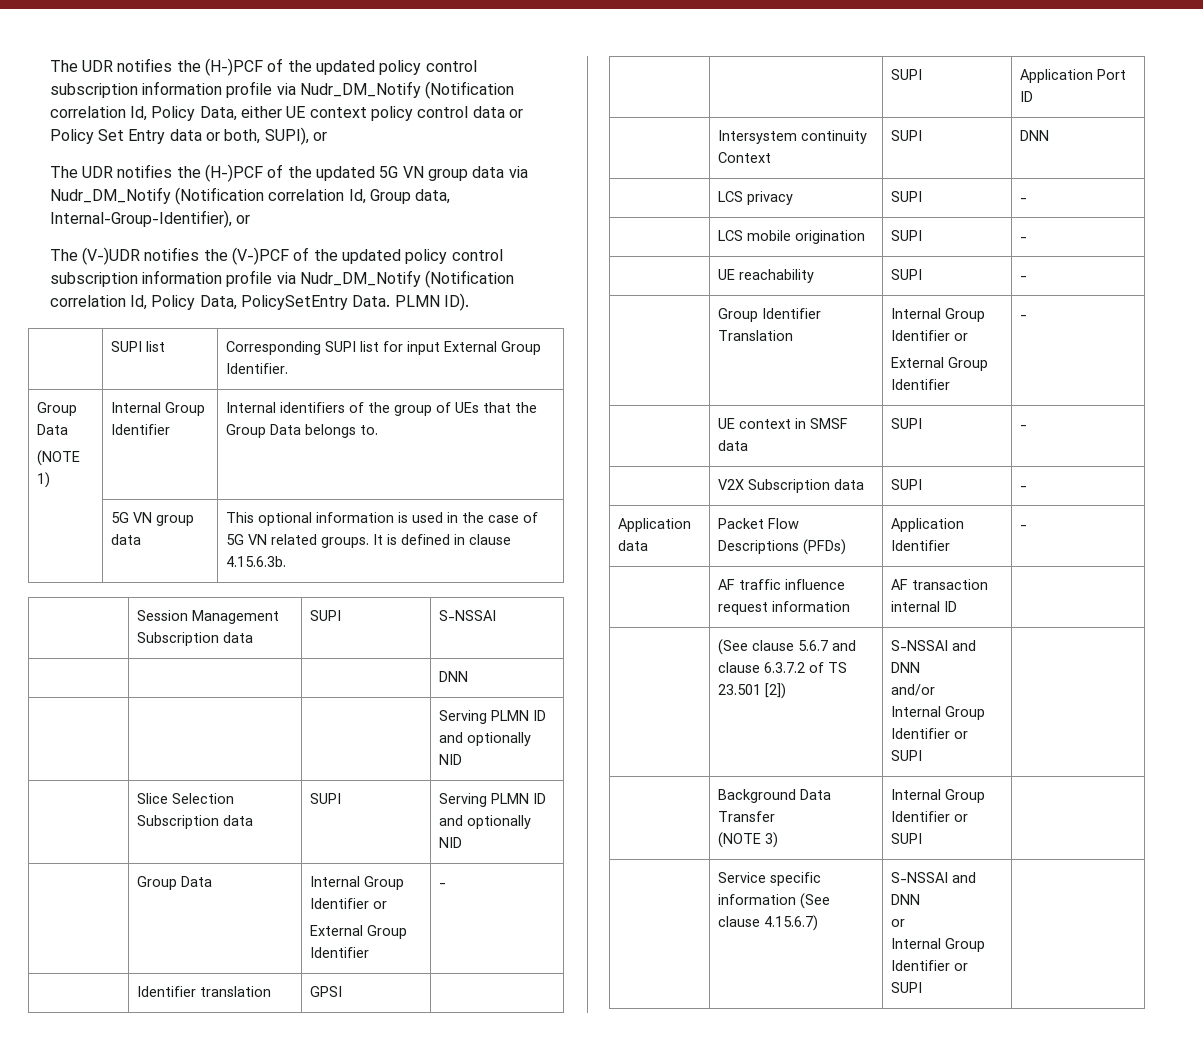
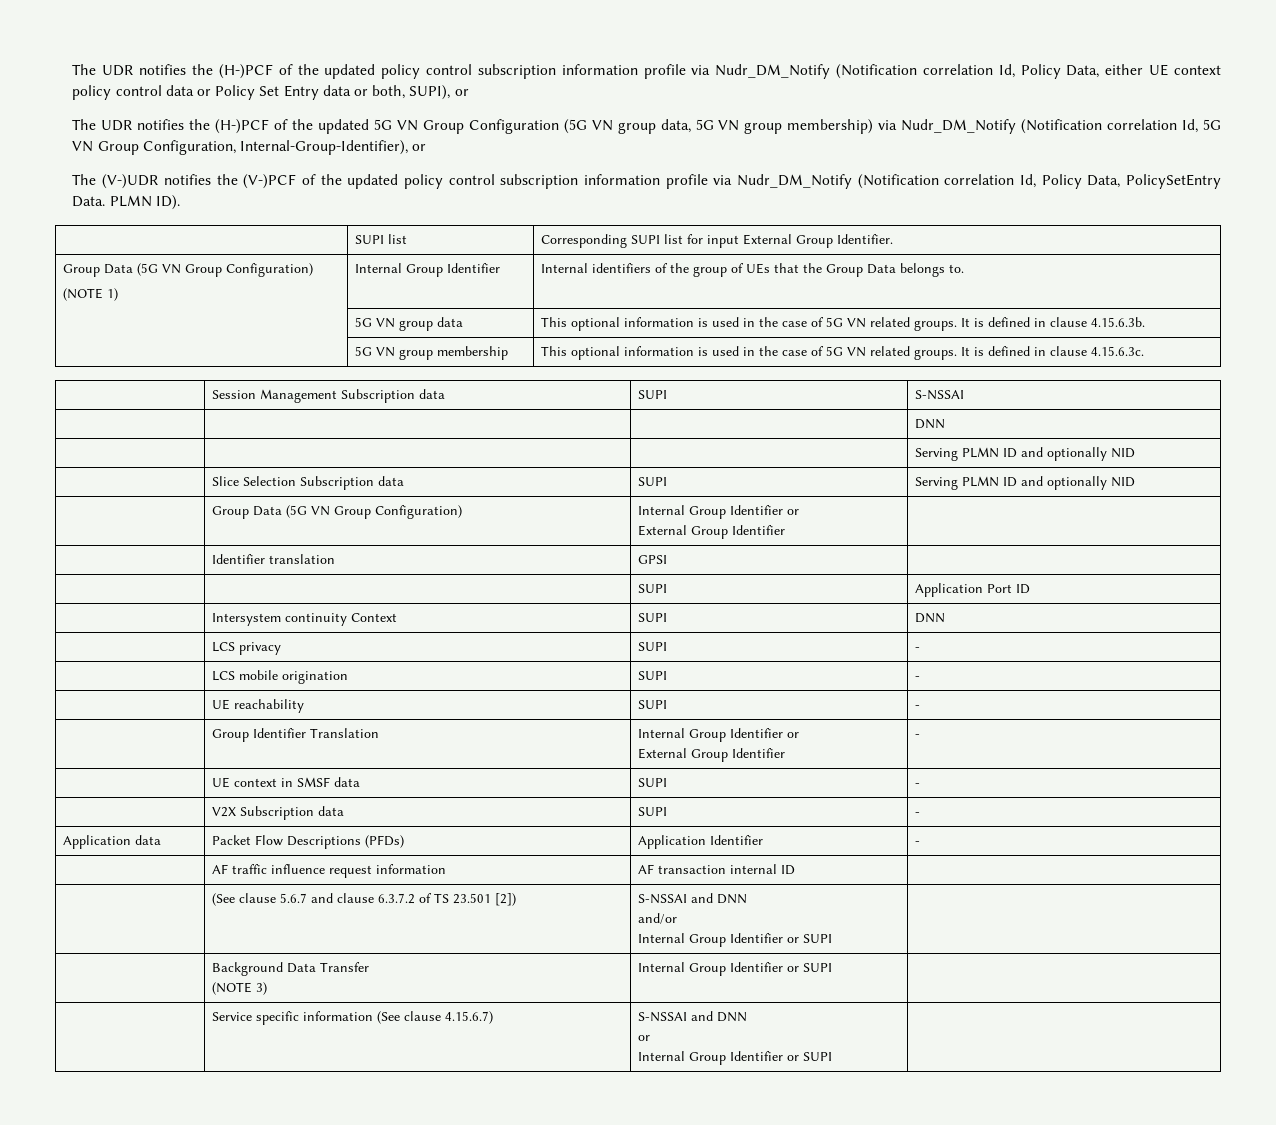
[427,166,528,181] [49,187,451,205] group data via Nudr_DM_Notify (Notification correlation Id, Group data, -> [422,119,1221,134] [72,140,236,155] Group Configuration (5G VN group data, 5G VN group membership) via Nudr_DM_Notify (Notification correlation Id, 5G VN Group Configuration,
(69, 429) none -> [136,263,313,277] (5G VN Group Configuration)
(287, 561) none -> [354,346,508,360] [540,346,1144,360] // | 5G VN group membership | This optional information is used in the case of 5G VN related groups. It is defined in clause 4.15.6.3c.
[310,876,405,890] [310,898,388,909] [310,925,408,939] [310,947,370,958] [439,883,447,887] | Internal Group Identifier or // External Group Identifier | - -> [285,505,462,519] [637,505,799,519] [637,525,785,539] (5G VN Group Configuration) | Internal Group Identifier or // External Group Identifier |

